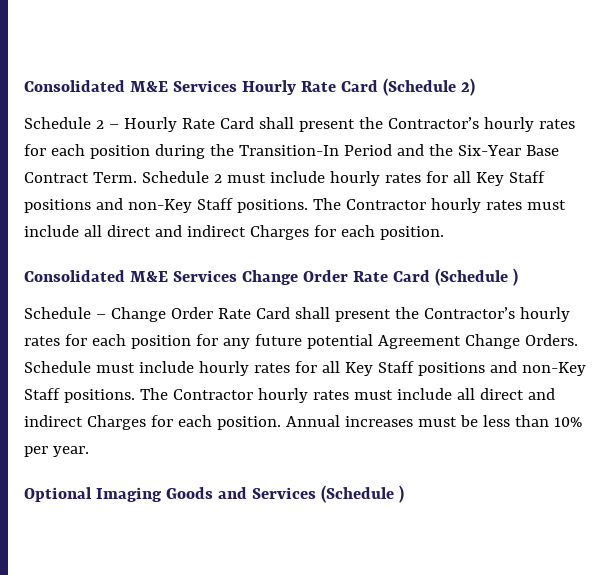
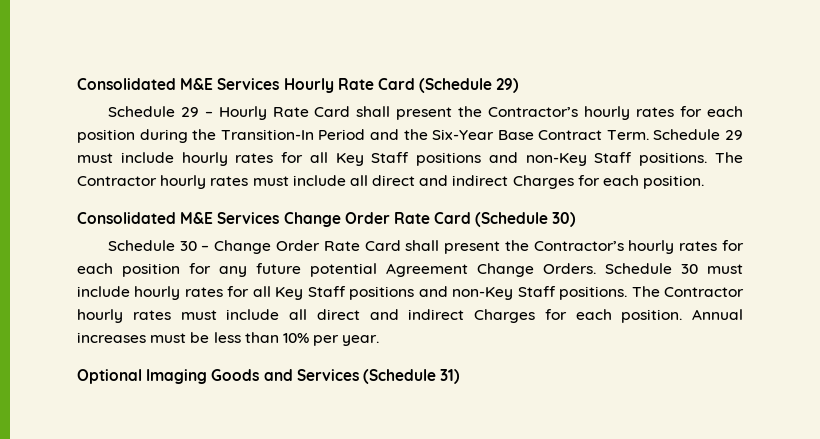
[460,78,475,96] [24,117,104,129] 2) // Schedule 2 -> [496,78,520,93] [107,106,199,117] 29) // Schedule 29
[213,174,222,183] 2 -> [725,130,744,140] 29
[512,268,518,286] [24,307,91,319] ) // Schedule -> [552,212,577,227] [107,240,197,251] 30) // Schedule 30
(91, 367) none -> [681,264,698,274] 30
[398,485,404,503] ) -> [440,369,461,384] 31)

